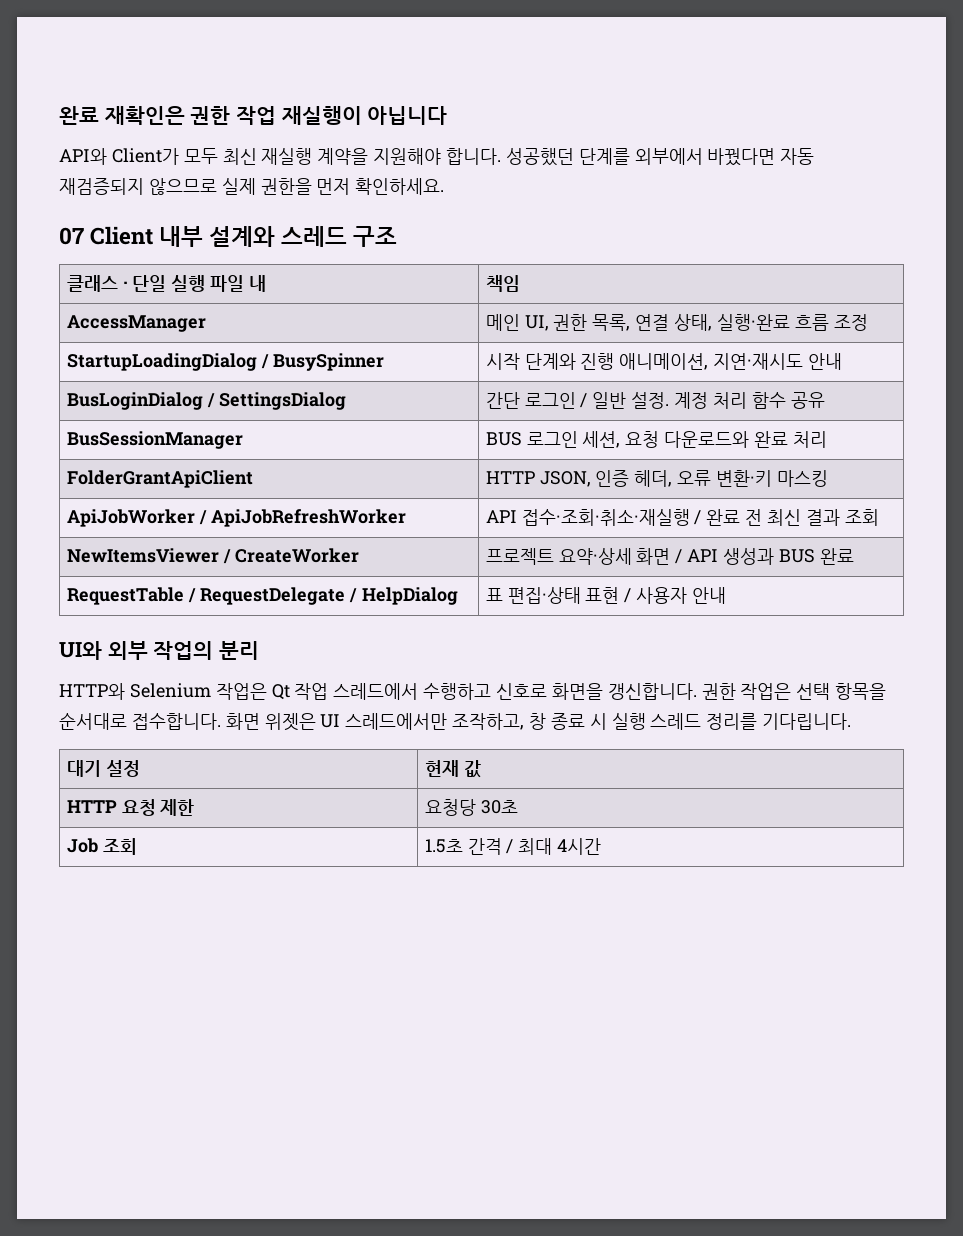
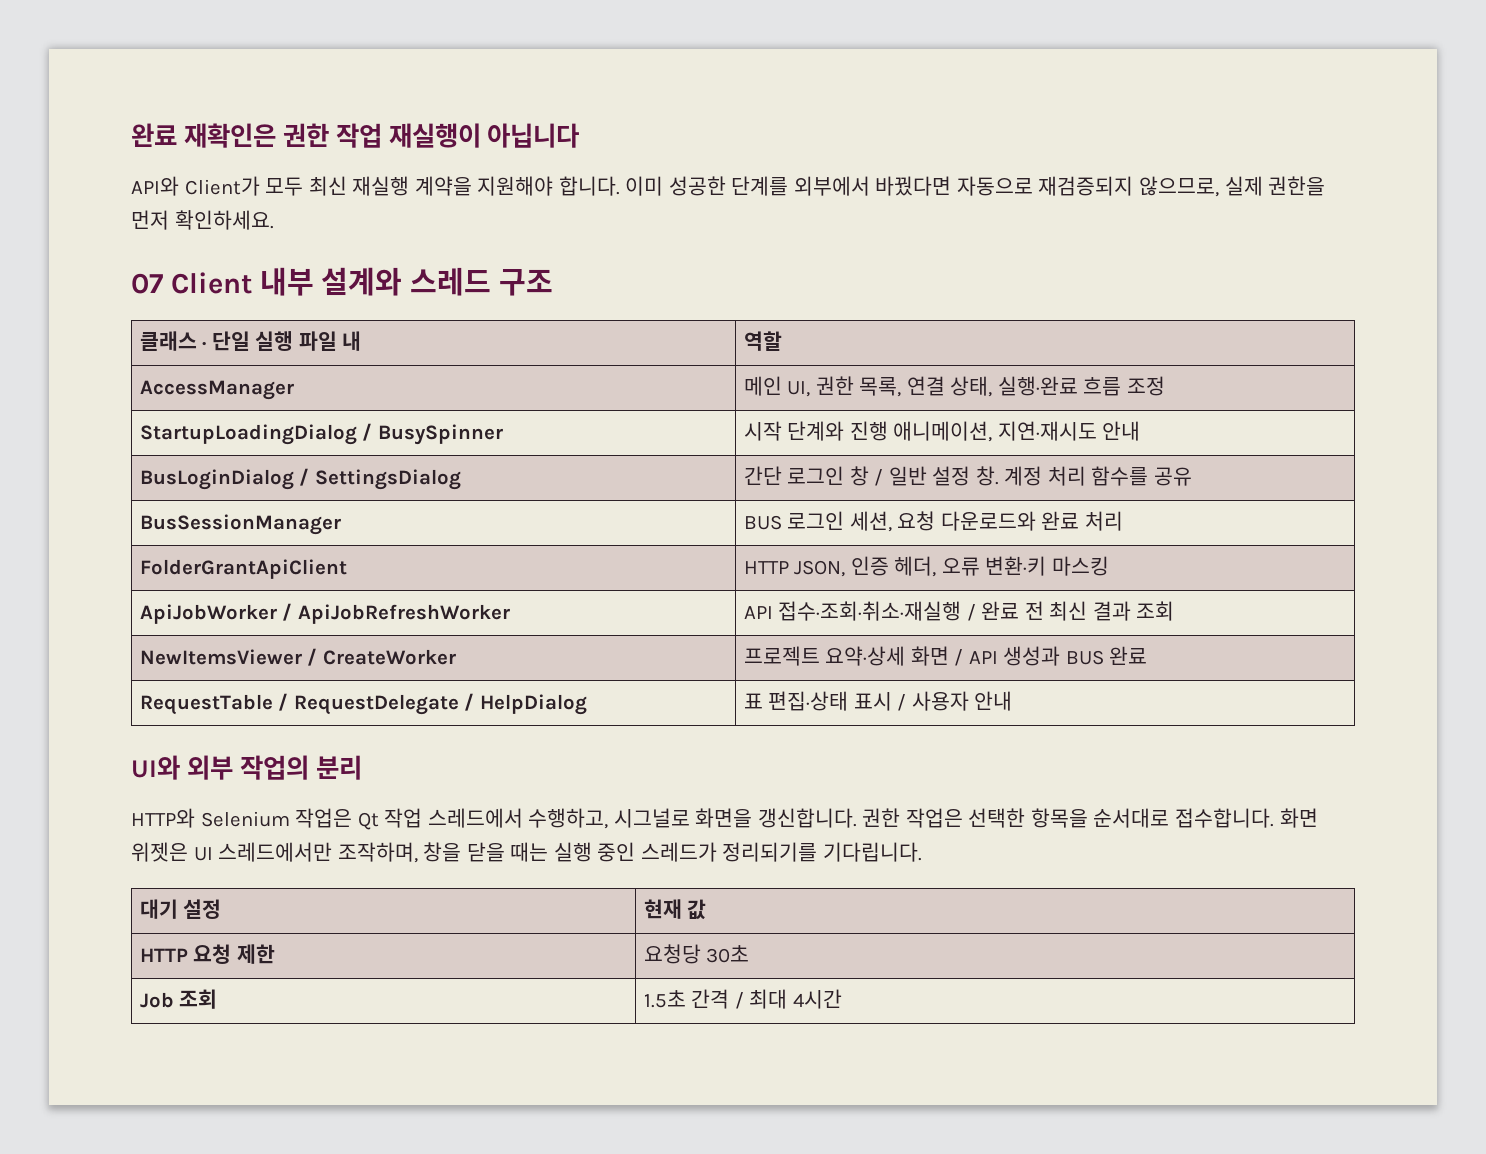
[505,148,574,166] 성공했던 -> [625,176,726,196] 이미 성공한
[780,148,815,165] [59,178,217,195] 자동 재검증되지 않으므로 -> [956,176,1220,197] 자동으로 재검증되지 않으므로,
[485,275,520,292] 책임 -> [743,331,782,351] 역할
(576, 400) none -> [849,466,869,486] 창
[631,392,670,409] 설정. -> [932,466,999,486] 설정 창.
[751,392,786,409] 함수 -> [1091,466,1149,486] 함수를
[585,587,620,604] 표현 -> [853,692,892,711] 표시
[423,683,548,700] 수행하고 신호로 -> [528,808,690,829] 수행하고, 시그널로
[796,683,831,700] 선택 -> [968,808,1026,828] 선택한
[452,713,758,730] 조작하고, 창 종료 시 실행 스레드 정리를 -> [337,842,818,863] 조작하며, 창을 닫을 때는 실행 중인 스레드가 정리되기를

